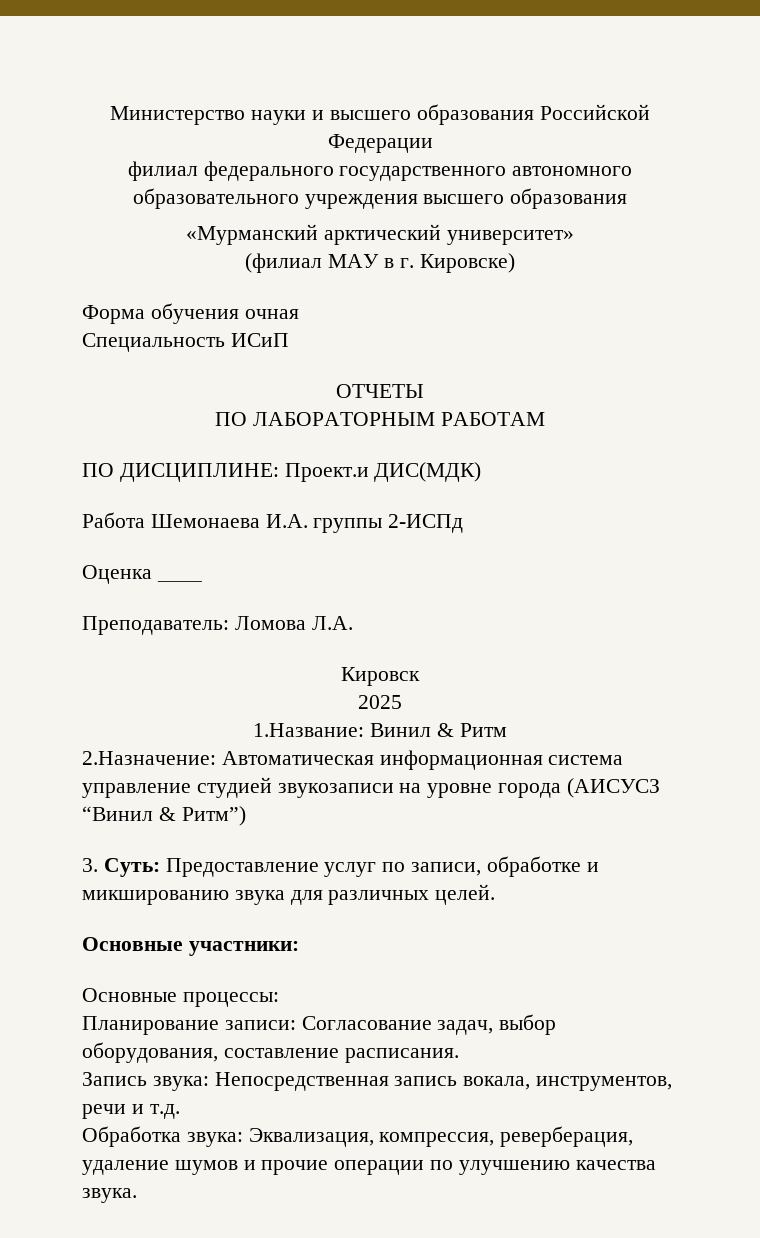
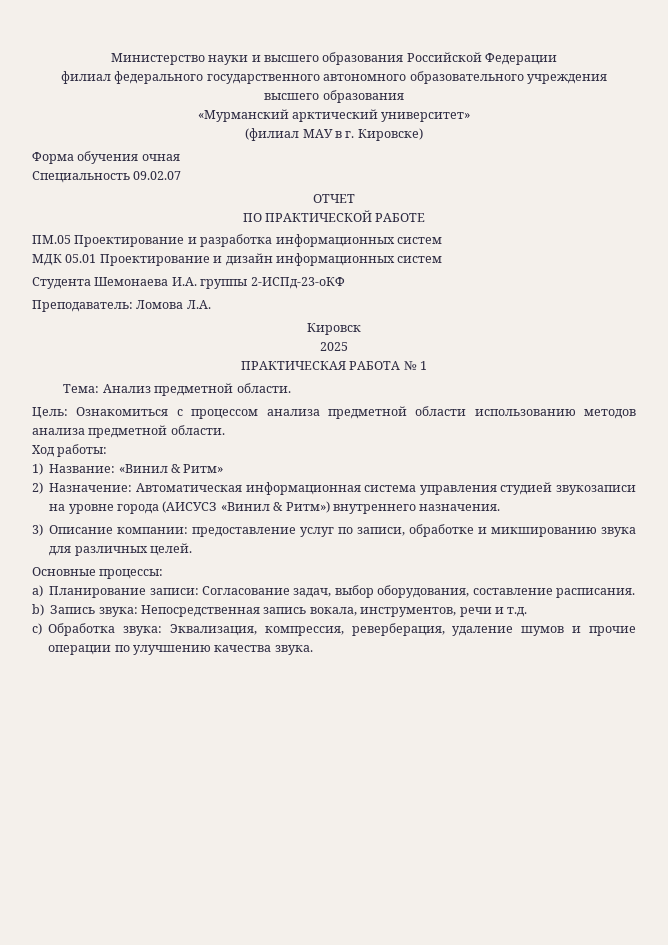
[230,333,289,347] [336,384,424,398] [215,412,545,426] [82,462,482,482] [82,512,464,533] [82,565,202,584] ИСиП // ОТЧЕТЫ // ПО ЛАБОРАТОРНЫМ РАБОТАМ // ПО ДИСЦИПЛИНЕ: Проект.и ДИС(МДК) // Работа Шемонаева И.А. группы 2-ИСПд // Оценка ____ -> [133,171,182,180] [313,194,355,203] [242,210,426,222] [32,234,442,247] [32,253,443,266] [32,277,345,289] 09.02.07 // ОТЧЕТ // ПО ПРАКТИЧЕСКОЙ РАБОТЕ // ПМ.05 Проектирование и разработка информационных систем // МДК 05.01 Проектирование и дизайн информационных систем // Студента Шемонаева И.А. группы 2-ИСПд-23-оКФ
[253,723,507,737] [82,751,216,765] 1.Название: Винил & Ритм // 2.Назначение: -> [240,361,428,370] [63,383,291,396] [32,406,636,419] [32,425,225,438] [32,444,108,457] [32,463,224,475] [32,482,133,494] ПРАКТИЧЕСКАЯ РАБОТА № 1 // Тема: Анализ предметной области. // Цель: Ознакомиться с процессом анализа предметной области использованию методов анализа предметной области. // Ход работы: // 1) Название: «Винил & Ритм» // 2) Назначение:
[82,783,191,798] управление -> [419,485,497,495] управления
[82,806,246,826] [82,858,319,877] “Винил & Ритм”) // 3. Суть: Предоставление -> [220,501,501,514] [32,524,297,537] «Винил & Ритм») внутреннего назначения. // 3) Описание компании: предоставление
[82,937,299,956] // Основные участники: -> (192, 549) none
(279, 999) none -> [32,585,43,597] a)
(459, 1055) none -> [32,604,44,616] b)
(180, 1111) none -> [32,623,42,635] c)

